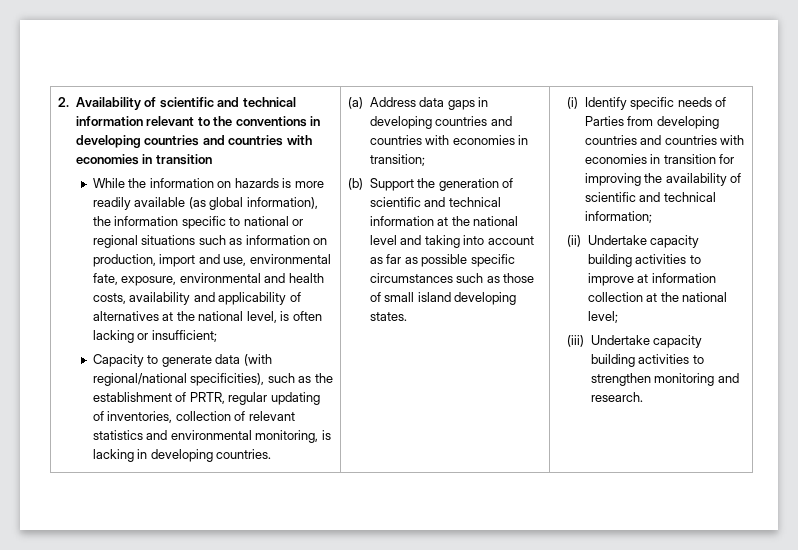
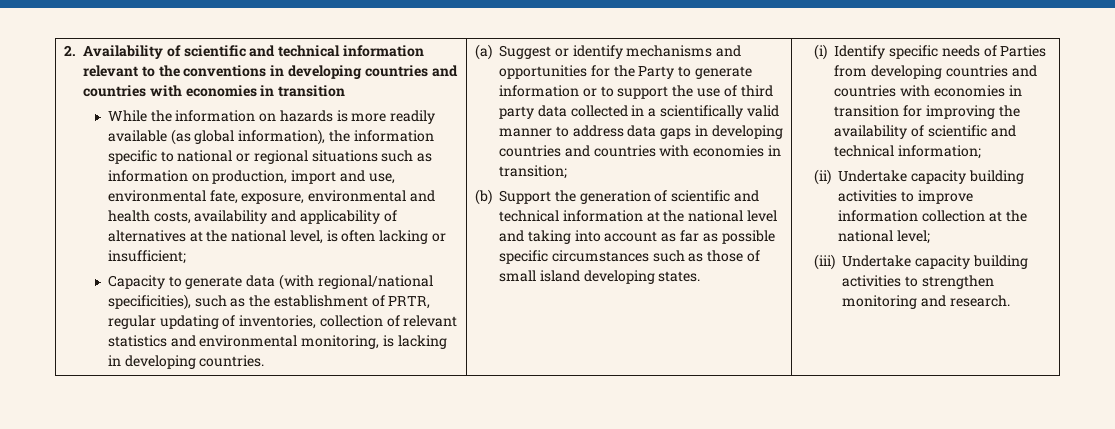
[369,97,416,107] Address -> [499,45,742,59] [499,65,752,79] [499,85,773,99] [499,105,779,119] [499,125,624,137] Suggest or identify mechanisms and opportunities for the Party to generate information or to support the use of third party data collected in a scientifically valid manner to address
[637,274,649,283] at -> (973, 197) none

